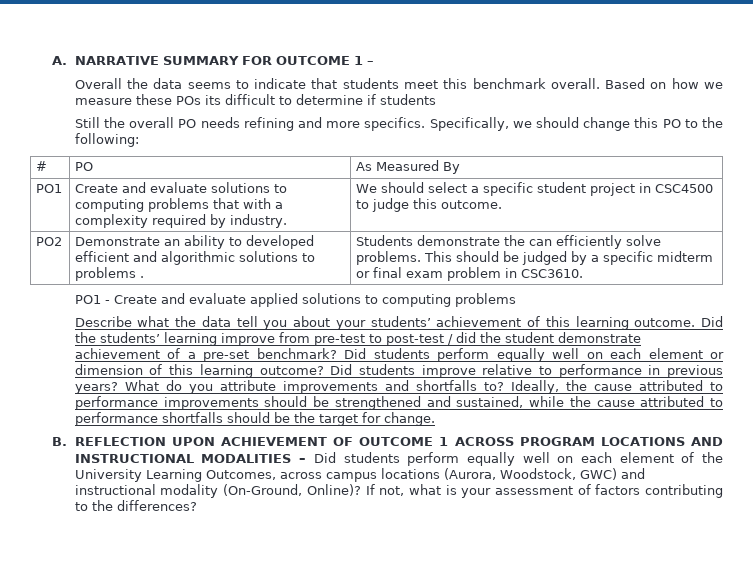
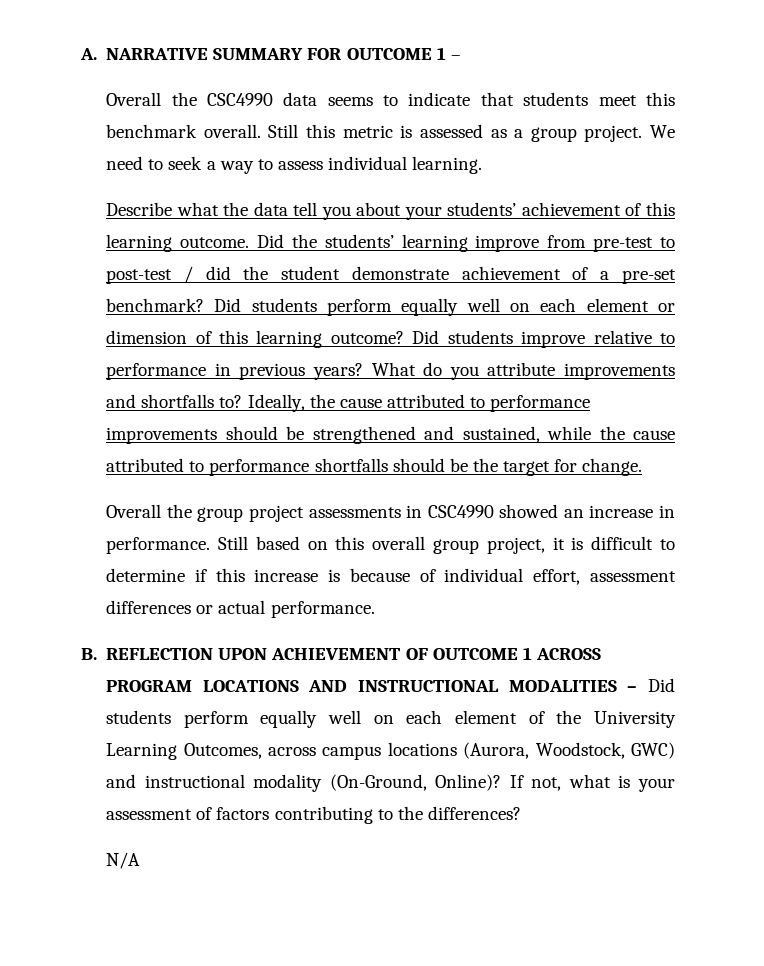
(149, 83) none -> [206,93,273,106] CSC4990
[605,78,723,89] [74,94,436,105] [74,117,724,131] [74,133,139,147] [36,161,48,171] [75,162,94,171] [356,160,461,174] [36,184,63,193] [75,182,288,193] [75,198,284,212] [75,214,288,228] [356,182,714,196] [356,198,503,212] [36,237,63,246] [75,235,315,249] [75,251,316,265] [75,267,145,281] [356,235,662,249] [356,251,714,265] [356,267,584,281] [74,293,516,307] Based on how we measure these POs its difficult to determine if students // Still the overall PO needs refining and more specifics. Specifically, we should change this PO to the following: // # | PO | As Measured By // PO1 | Create and evaluate solutions to computing problems that with a complexity required by industry. | We should select a specific student project in CSC4500 to judge this outcome. // PO2 | Demonstrate an ability to developed efficient and algorithmic solutions to problems . | Students demonstrate the can efficiently solve problems. This should be judged by a specific midterm or final exam problem in CSC3610. // PO1 - Create and evaluate applied solutions to computing problems -> [268,124,675,142] [106,156,483,174] Still this metric is assessed as a group project. We need to seek a way to assess individual learning.
(435, 419) none -> [106,504,675,522] [106,536,675,554] [106,568,676,585] [106,600,375,618] // Overall the group project assessments in CSC4990 showed an increase in performance. Still based on this overall group project, it is difficult to determine if this increase is because of individual effort, assessment differences or actual performance.
(197, 505) none -> [106,852,141,869] // N/A

